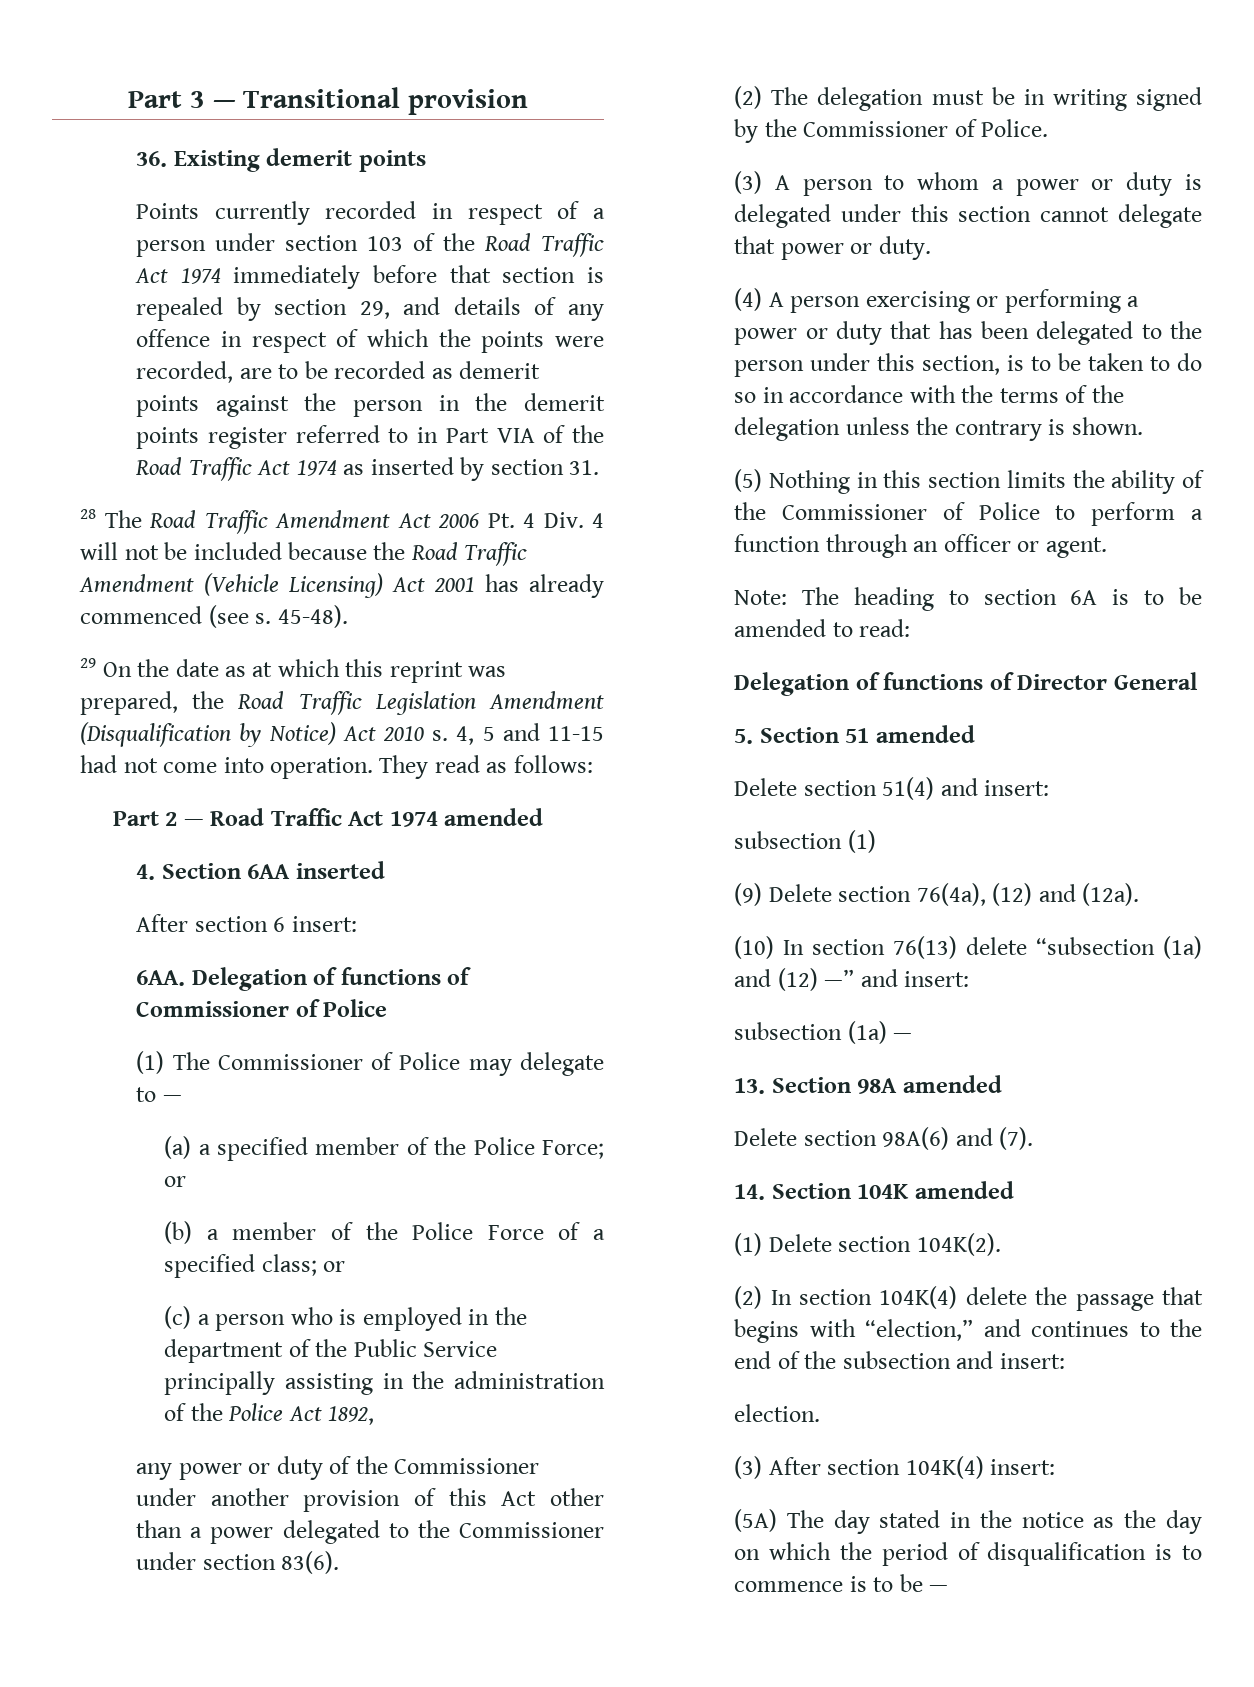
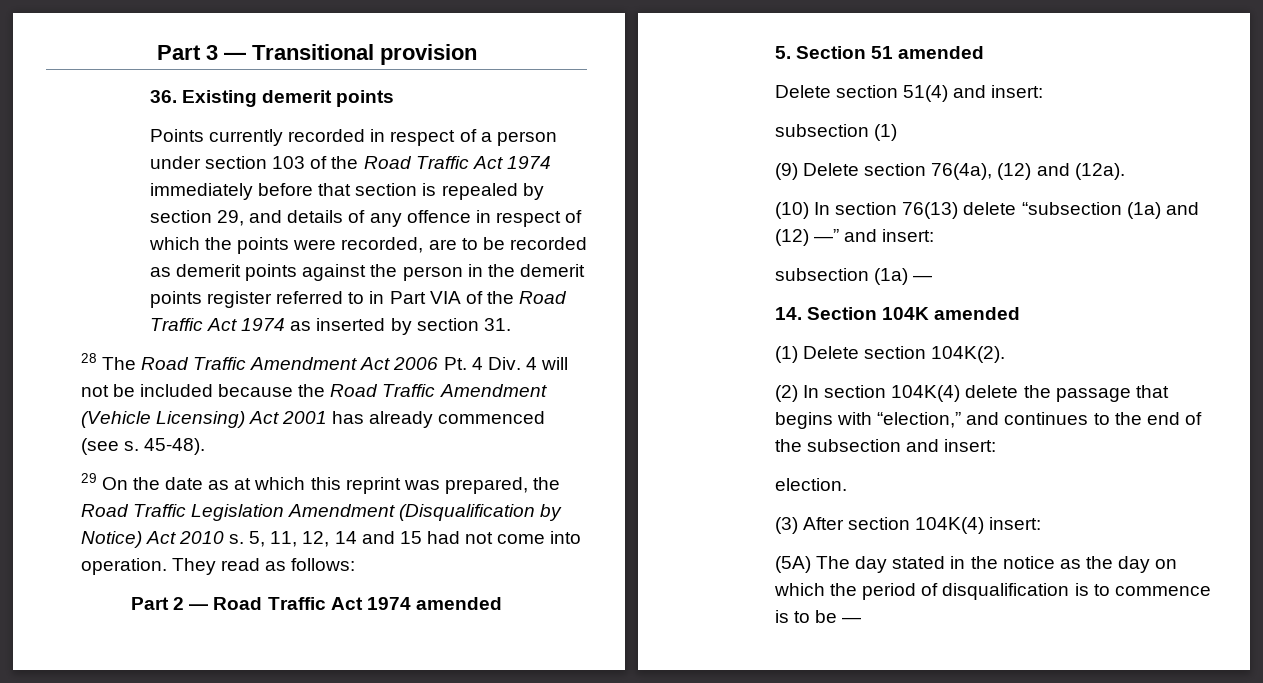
[456,723,604,745] 4, 5 and 11-15 -> [249,531,422,547] 5, 11, 12, 14 and 15
[136,861,385,880] [136,914,357,932] [136,967,472,991] [136,999,388,1017] [136,1051,604,1076] [136,1087,182,1102] [164,1136,604,1161] [164,1176,187,1187] [164,1221,605,1244] [164,1254,346,1278] [164,1306,527,1331] [164,1339,498,1363] [164,1371,605,1395] [164,1403,375,1425] [136,1456,540,1480] [136,1488,605,1512] [136,1520,604,1544] [136,1551,340,1574] [734,86,1202,111] [734,119,1049,143] [734,171,1202,196] [734,204,1202,228] [734,236,931,260] [734,288,1140,313] [734,321,1202,345] [734,353,1202,377] [734,385,1124,403] [734,417,1143,441] [734,469,1204,494] [734,502,1203,526] [734,534,1107,558] [734,587,1202,611] [734,619,911,637] [734,672,1198,696] // 4. Section 6AA inserted // After section 6 insert: // 6AA. Delegation of functions of Commissioner of Police // (1) The Commissioner of Police may delegate to — // (a) a specified member of the Police Force; or // (b) a member of the Police Force of a specified class; or // (c) a person who is employed in the department of the Public Service principally assisting in the administration of the Police Act 1892, // any power or duty of the Commissioner under another provision of this Act other than a power delegated to the Commissioner under section 83(6). // (2) The delegation must be in writing signed by the Commissioner of Police. // (3) A person to whom a power or duty is delegated under this section cannot delegate that power or duty. // (4) A person exercising or performing a power or duty that has been delegated to the person under this section, is to be taken to do so in accordance with the terms of the delegation unless the contrary is shown. // (5) Nothing in this section limits the ability of the Commissioner of Police to perform a function through an officer or agent. // Note: The heading to section 6A is to be amended to read: // Delegation of functions of Director General -> (502, 603) none
[734,1075,1002,1094] [734,1127,1034,1150] // 13. Section 98A amended // Delete section 98A(6) and (7). -> (933, 278) none

